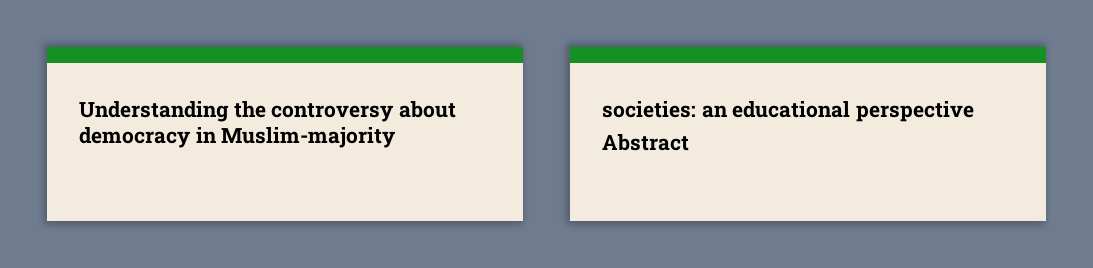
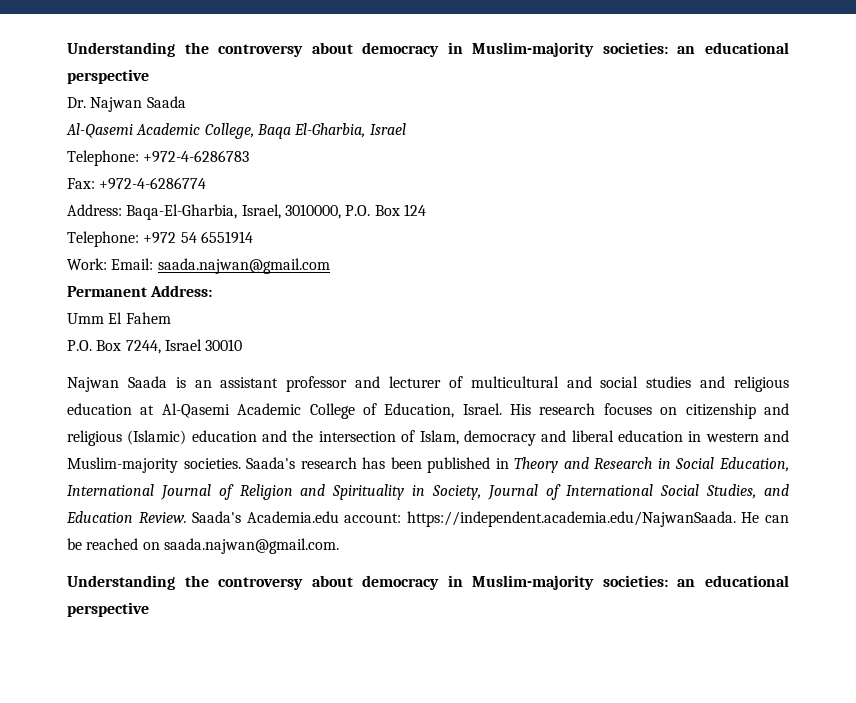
[602,134,689,151] Abstract -> [67,96,186,112] [66,123,406,139] [67,150,250,166] [67,177,207,190] [67,204,426,220] [67,231,253,247] [67,258,330,274] [67,285,213,297] [67,312,171,324] [67,339,243,354] [67,376,789,392] [67,403,789,419] [67,430,789,446] [67,457,790,473] [67,484,789,500] [66,511,789,527] [67,538,339,554] [67,575,789,590] [67,602,149,617] Dr. Najwan Saada // Al-Qasemi Academic College, Baqa El-Gharbia, Israel // Telephone: +972-4-6286783 // Fax: +972-4-6286774 // Address: Baqa-El-Gharbia, Israel, 3010000, P.O. Box 124 // Telephone: +972 54 6551914 // Work: Email: saada.najwan@gmail.com // Permanent Address: // Umm El Fahem // P.O. Box 7244, Israel 30010 // Najwan Saada is an assistant professor and lecturer of multicultural and social studies and religious education at Al-Qasemi Academic College of Education, Israel. His research focuses on citizenship and religious (Islamic) education and the intersection of Islam, democracy and liberal education in western and Muslim-majority societies. Saada's research has been published in Theory and Research in Social Education, International Journal of Religion and Spirituality in Society, Journal of International Social Studies, and Education Review. Saada's Academia.edu account: https://independent.academia.edu/NajwanSaada. He can be reached on saada.najwan@gmail.com. // Understanding the controversy about democracy in Muslim-majority societies: an educational perspective

